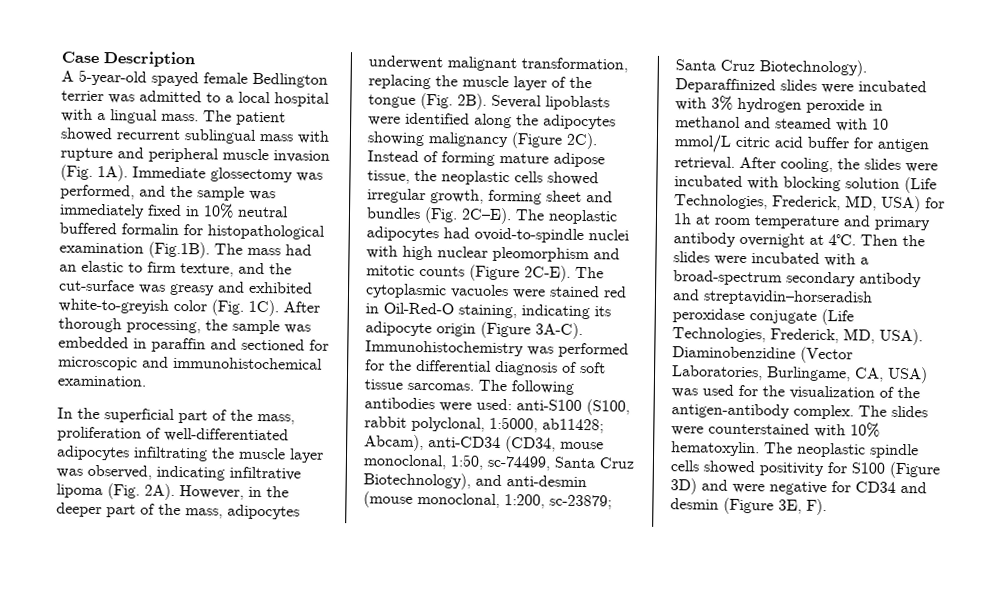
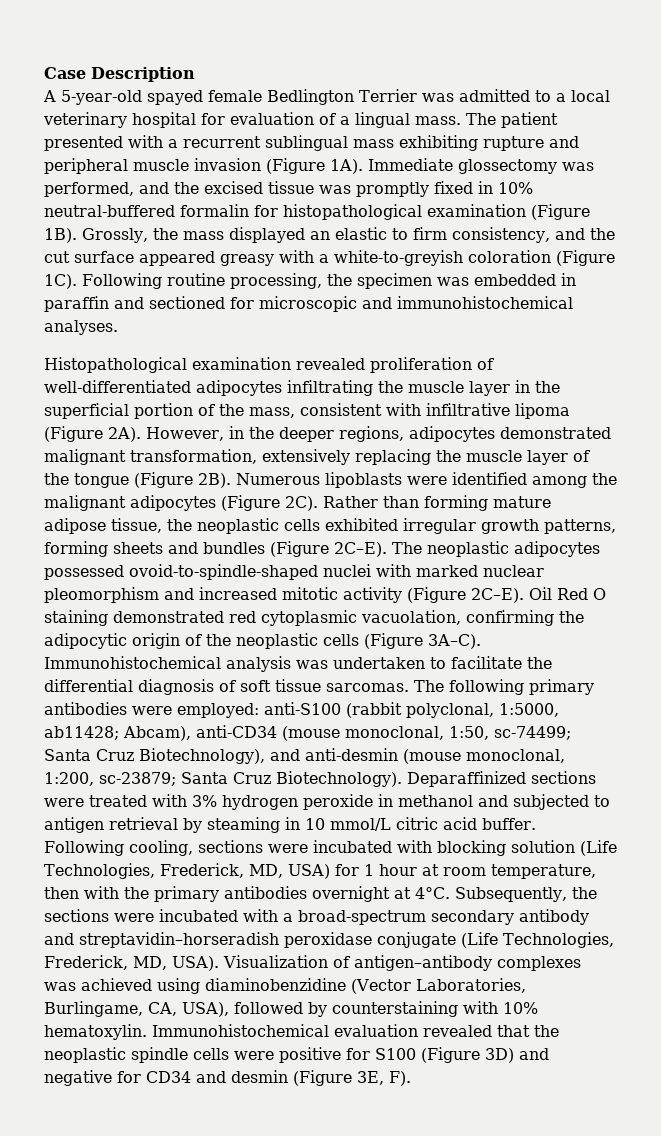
[61,90,104,102] terrier -> [359,89,417,102] Terrier
[274,92,330,107] [61,108,93,122] hospital with -> [43,112,336,128] veterinary hospital for evaluation of
[60,127,113,142] showed -> [44,135,178,151] presented with a
[297,130,330,144] with -> [399,135,478,151] exhibiting
[60,164,93,181] (Fig. -> [266,158,325,174] (Figure
[197,186,276,201] [59,203,145,219] sample was immediately -> [204,181,429,197] excised tissue was promptly
[237,205,289,218] [59,222,117,235] neutral buffered -> [44,205,175,217] neutral-buffered
[148,241,312,259] (Fig.1B). The mass had -> [531,204,590,220] [44,227,305,243] (Figure 1B). Grossly, the mass displayed
[180,262,292,277] [59,279,313,296] [58,298,320,317] [58,317,122,333] texture, and the cut-surface was greasy and exhibited white-to-greyish color (Fig. 1C). After thorough -> [451,227,615,243] [44,250,615,266] [44,273,225,289] consistency, and the cut surface appeared greasy with a white-to-greyish coloration (Figure 1C). Following routine
[232,319,280,335] sample -> [356,273,432,289] specimen
[57,375,146,387] [57,407,295,425] examination. // In the superficial part of the mass, -> [44,320,118,335] [44,357,365,373] analyses. // Histopathological examination revealed
[56,464,225,481] was observed, indicating -> [515,380,560,393] [44,403,421,419] in the superficial portion of the mass, consistent with
[107,483,140,500] (Fig. -> [44,426,103,442] (Figure
[106,503,300,520] [368,55,443,70] part of the mass, adipocytes underwent -> [338,426,611,442] regions, adipocytes demonstrated
(628, 65) none -> [262,449,350,465] extensively
[420,92,610,111] [368,112,616,130] [367,131,598,150] [367,150,438,163] (Fig. 2B). Several lipoblasts were identified along the adipocytes showing malignancy (Figure 2C). Instead of -> [134,472,617,488] [44,495,419,511] (Figure 2B). Numerous lipoblasts were identified among the malignant adipocytes (Figure 2C). Rather than
[547,171,599,186] [367,188,582,205] showed irregular growth, forming sheet -> [325,518,616,534] [44,541,163,557] exhibited irregular growth patterns, forming sheets
[424,207,458,224] (Fig. -> [270,541,329,557] (Figure
[443,227,584,244] had ovoid-to-spindle -> [44,564,318,580] possessed ovoid-to-spindle-shaped
[402,245,433,261] high -> [416,565,478,577] marked
[366,264,604,282] [365,283,627,299] [365,302,611,320] [365,321,583,340] [365,340,629,358] [365,359,385,371] mitotic counts (Figure 2C-E). The cytoplasmic vacuoles were stained red in Oil-Red-O staining, indicating its adipocyte origin (Figure 3A-C). Immunohistochemistry was performed for -> [199,587,606,603] [44,610,584,626] [44,633,481,649] [44,656,522,672] increased mitotic activity (Figure 2C–E). Oil Red O staining demonstrated red cytoplasmic vacuolation, confirming the adipocytic origin of the neoplastic cells (Figure 3A–C). Immunohistochemical analysis was undertaken to facilitate
(574, 387) none -> [529,679,594,695] primary
[476,398,630,416] [364,416,407,428] used: anti-S100 (S100, rabbit -> [177,702,402,718] employed: anti-S100 (rabbit
[505,436,604,453] (CD34, mouse -> [282,726,340,741] (mouse
[487,455,551,471] sc-74499, -> [494,726,571,740] sc-74499;
[780,79,927,94] slides were incubated -> [531,771,596,784] [44,795,147,807] sections were treated
[775,117,889,132] [674,134,929,153] [674,156,901,173] steamed with 10 mmol/L citric acid buffer for antigen retrieval. After cooling, the slides -> [513,794,610,810] [44,817,536,833] [44,840,263,856] subjected to antigen retrieval by steaming in 10 mmol/L citric acid buffer. Following cooling, sections
[673,213,930,231] [673,232,925,248] [673,251,710,263] 1h at room temperature and primary antibody overnight at 4℃. Then the slides -> [363,864,596,879] [44,886,597,902] [44,909,109,922] 1 hour at room temperature, then with the primary antibodies overnight at 4°C. Subsequently, the sections
[672,346,853,364] [671,365,928,384] [671,384,920,400] [671,403,928,420] [671,422,880,438] [671,441,793,457] Diaminobenzidine (Vector Laboratories, Burlingame, CA, USA) was used for the visualization of the antigen-antibody complex. The slides were counterstained with 10% hematoxylin. The -> [223,955,581,971] [44,978,526,994] [44,1001,538,1017] [44,1024,559,1040] Visualization of antigen–antibody complexes was achieved using diaminobenzidine (Vector Laboratories, Burlingame, CA, USA), followed by counterstaining with 10% hematoxylin. Immunohistochemical evaluation revealed that the
[703,460,824,477] showed positivity -> [234,1047,341,1063] were positive
[732,483,765,494] were -> (549, 1054) none

